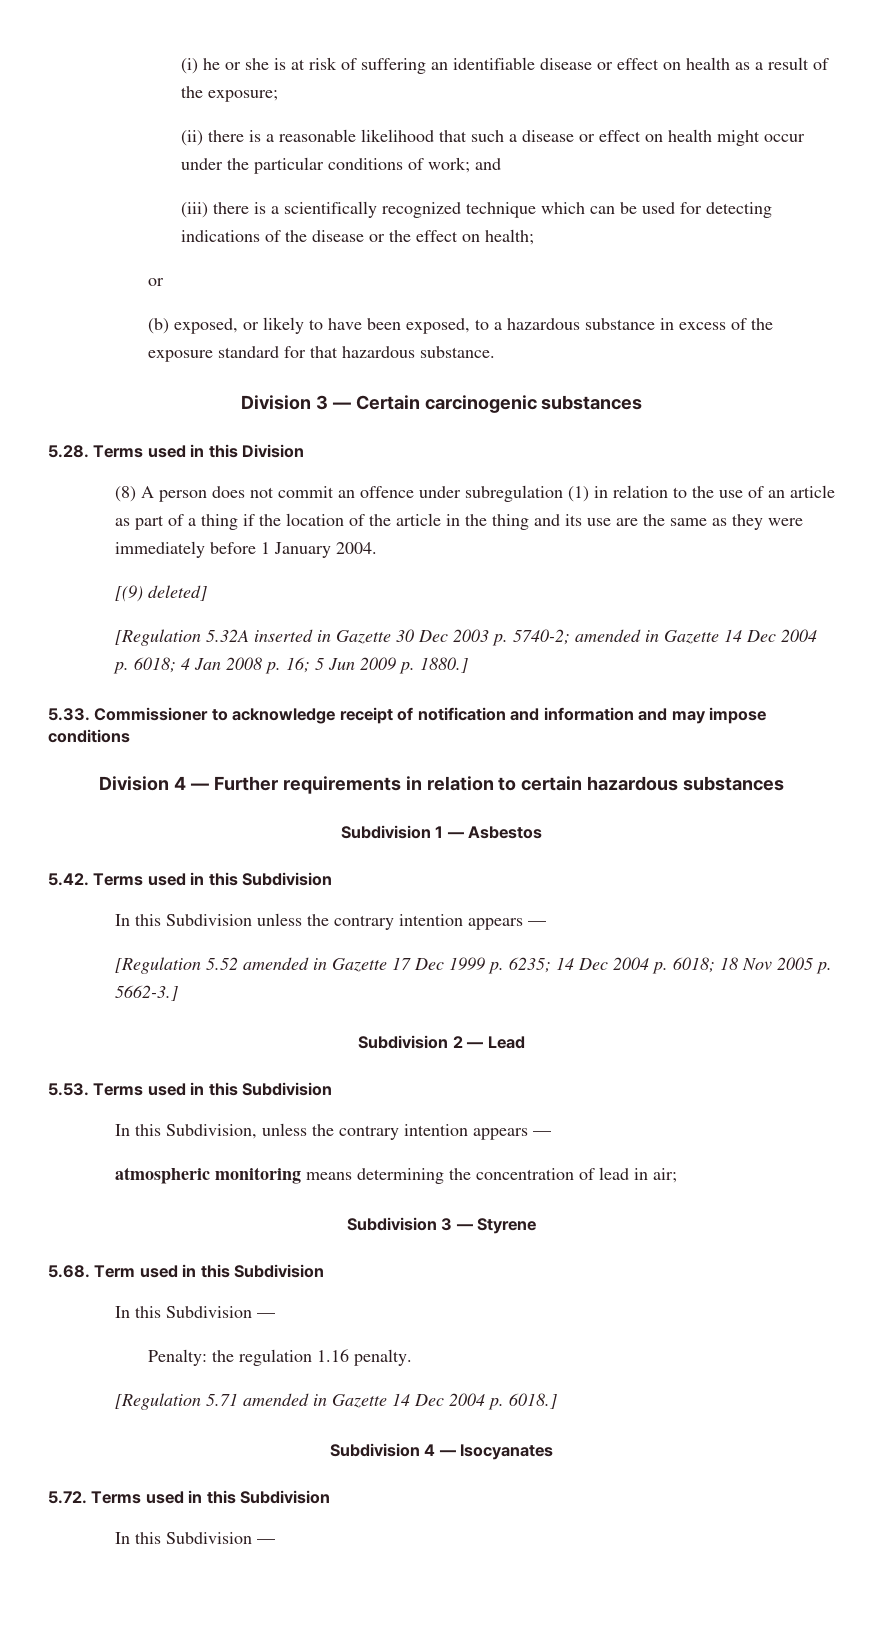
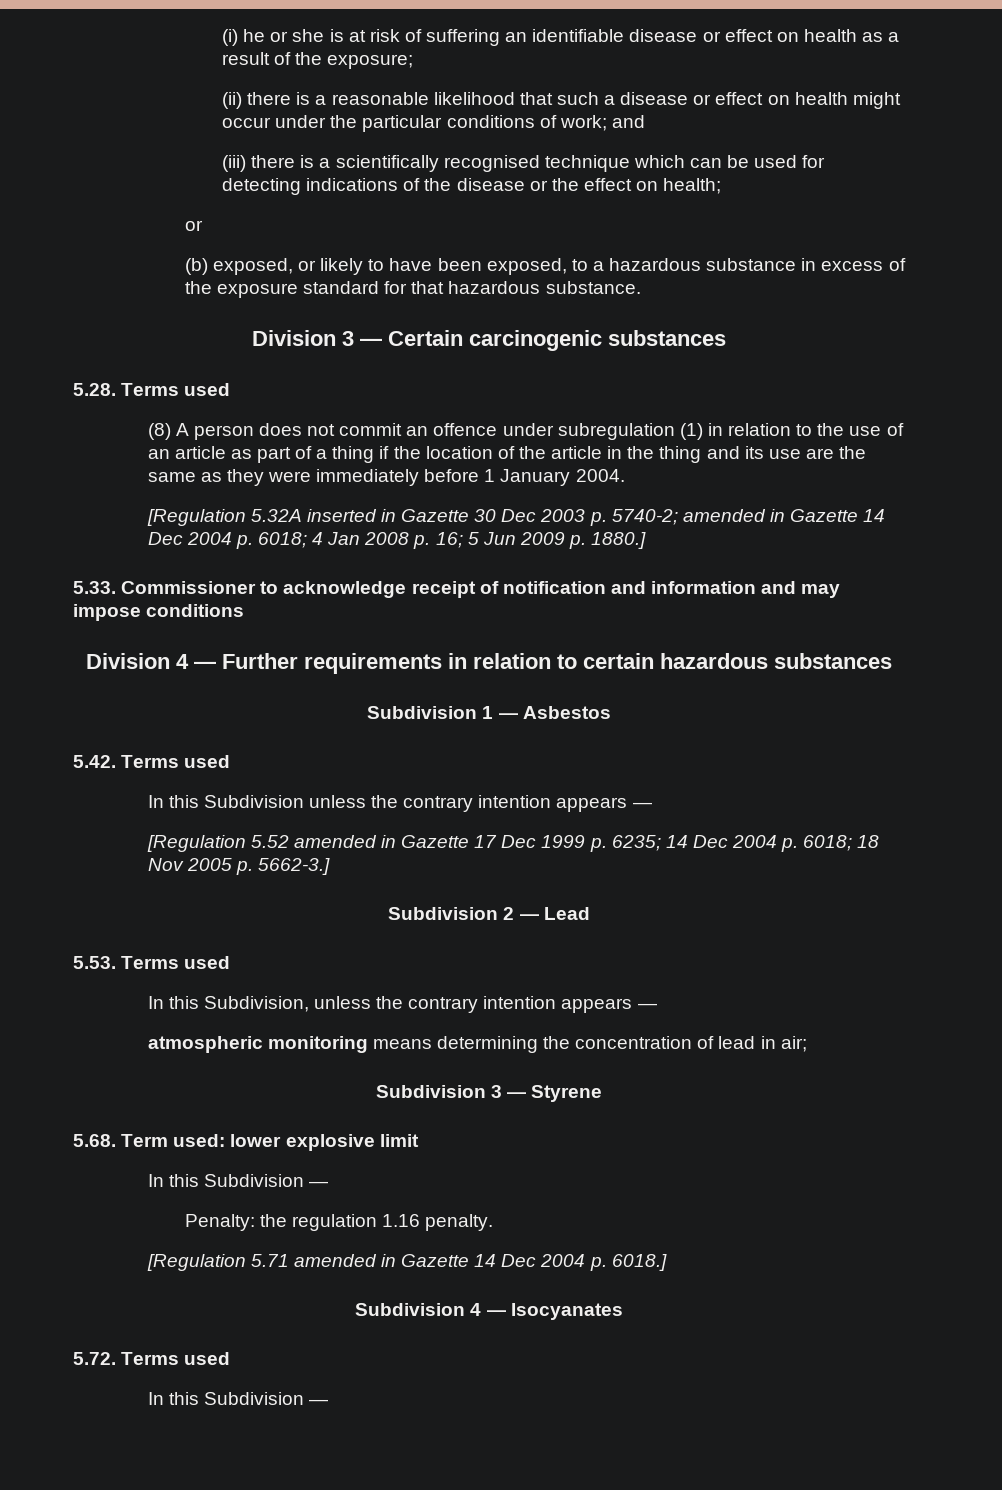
[382,202,462,218] recognized -> [443,155,540,172] recognised
[190,444,305,458] in this Division -> (231, 389) none
[114,585,207,602] // [(9) deleted] -> (625, 475) none
[190,872,333,886] in this Subdivision -> (231, 761) none
[190,1082,333,1096] in this Subdivision -> (231, 962) none
[139,1264,325,1278] used in this Subdivision -> [173,1134,419,1151] used: lower explosive limit
[188,1490,331,1504] in this Subdivision -> (231, 1358) none

